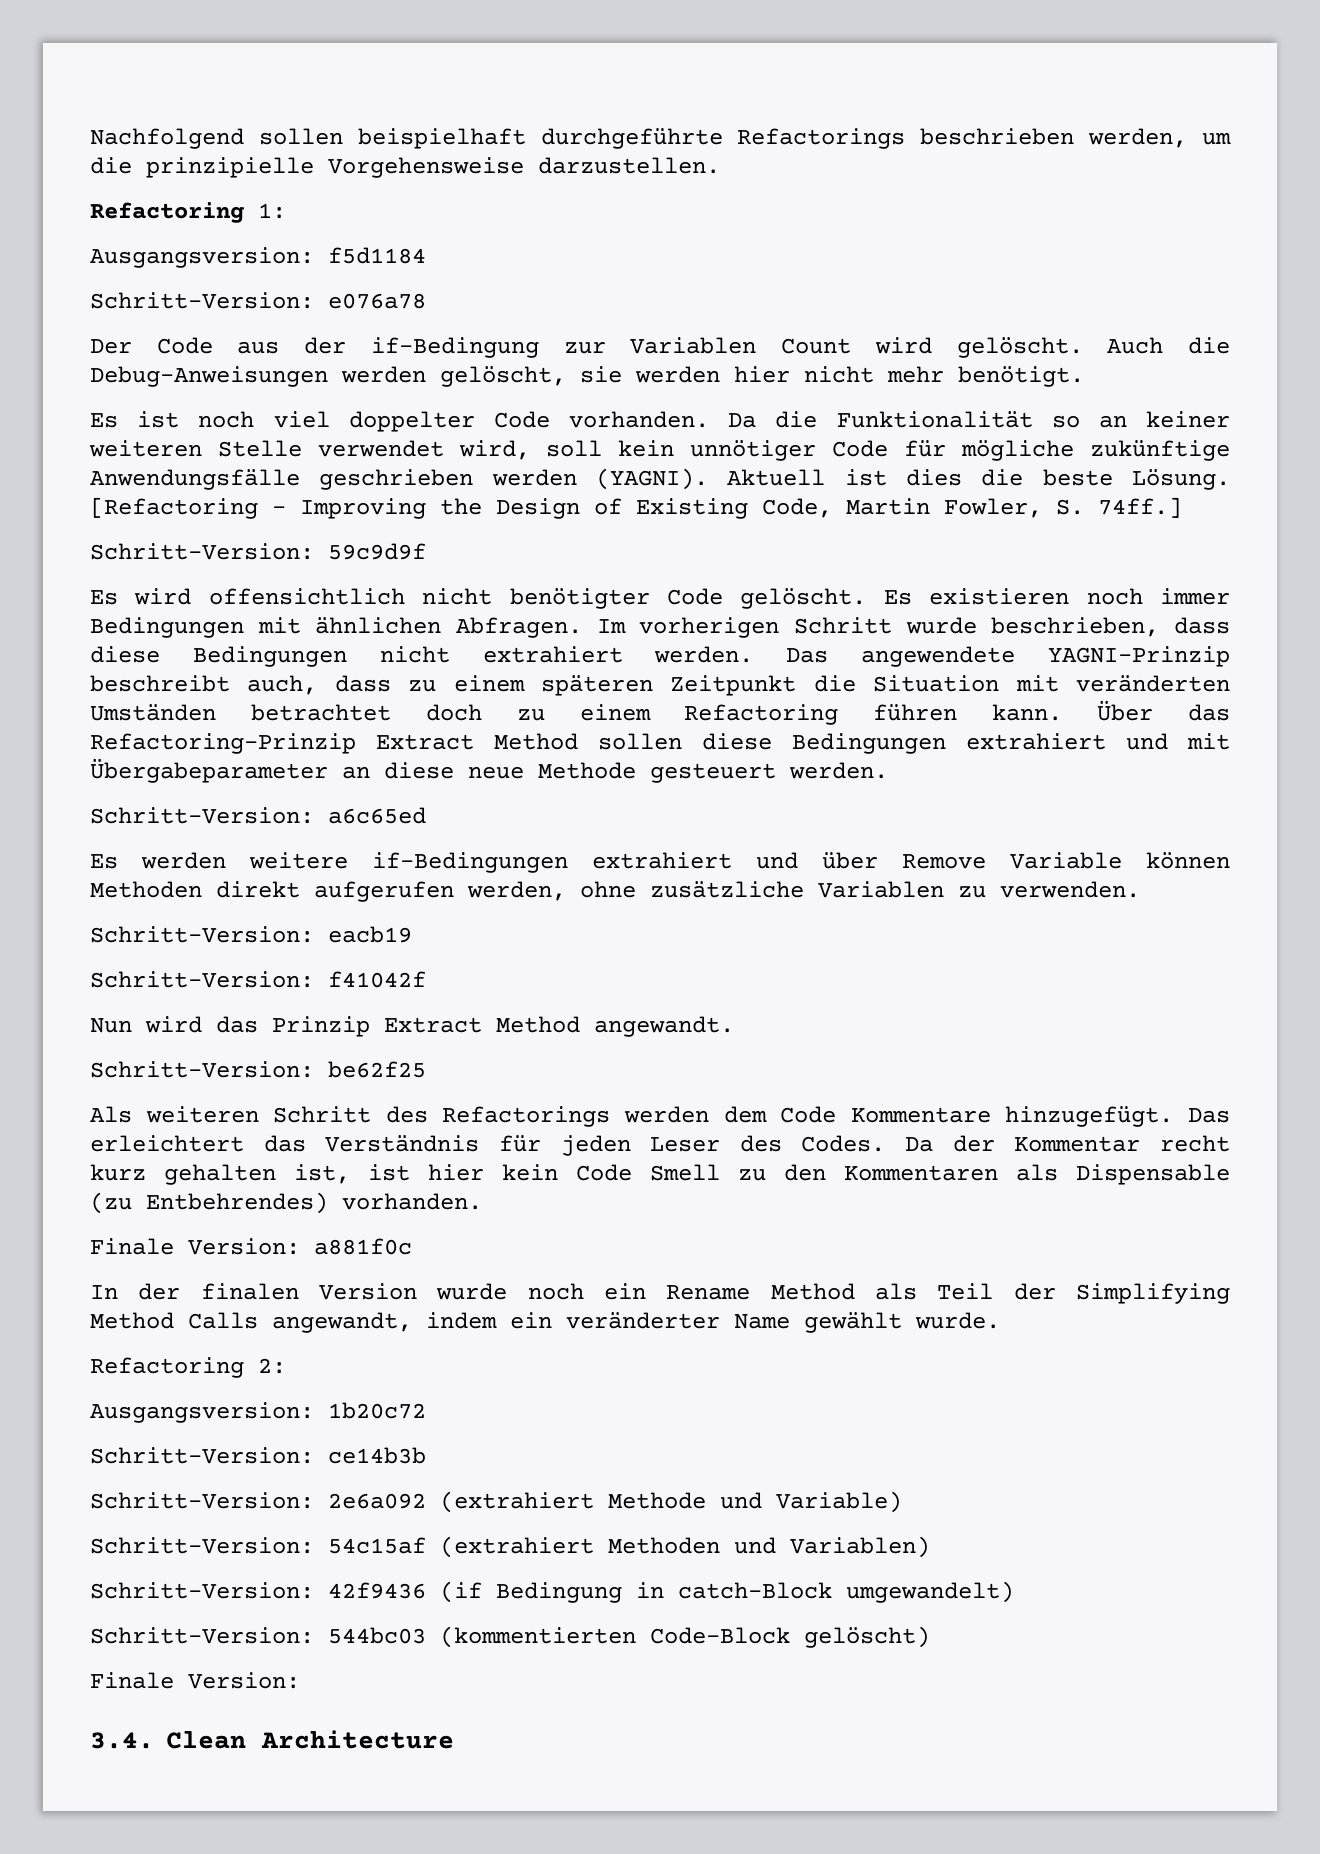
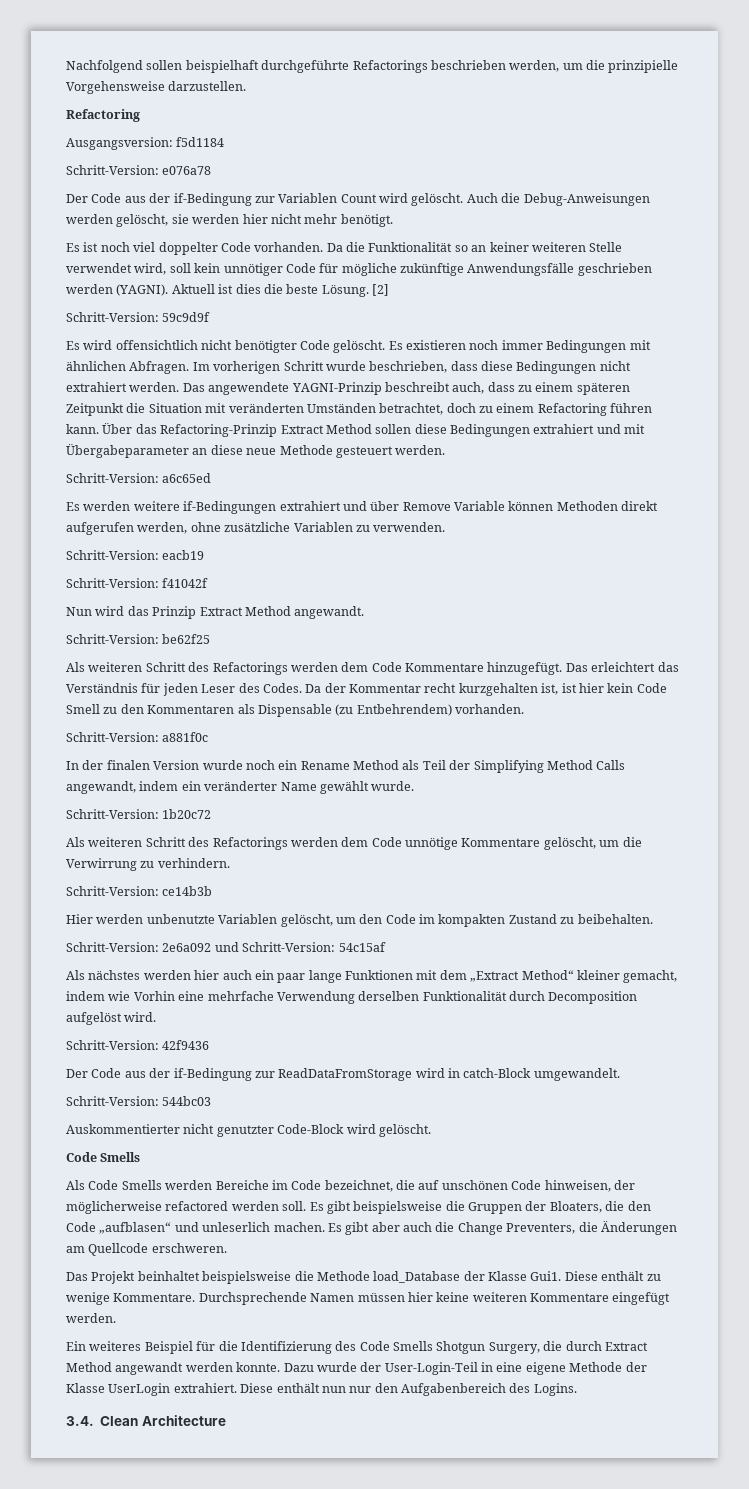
[258,203,286,219] 1: -> (140, 115) none
[90,497,1182,519] [Refactoring – Improving the Design of Existing Code, Martin Fowler, S. 74ff.] -> [372,284,389,296] [2]
[250,704,391,721] betrachtet -> [379,403,444,415] betrachtet,
[90,1164,276,1185] kurz gehalten -> [458,683,538,696] kurzgehalten
[146,1192,328,1214] Entbehrendes) -> [356,704,452,716] Entbehrendem)
[90,1238,300,1255] Finale Version: -> [66,732,159,742] Schritt-Version:
[90,1357,286,1378] [90,1402,426,1423] [90,1447,426,1464] [90,1491,902,1513] [90,1536,930,1558] [90,1581,622,1603] Refactoring 2: // Ausgangsversion: 1b20c72 // Schritt-Version: ce14b3b // Schritt-Version: 2e6a092 (extrahiert Methode und Variable) // Schritt-Version: 54c15af (extrahiert Methoden und Variablen) // Schritt-Version: 42f9436 (if Bedingung -> [66,809,212,819] [66,837,642,850] [66,858,230,871] [66,886,213,896] [66,914,653,927] [66,942,386,952] [66,970,678,983] [66,991,638,1004] [66,1012,157,1025] [66,1040,210,1050] [66,1068,445,1081] Schritt-Version: 1b20c72 // Als weiteren Schritt des Refactorings werden dem Code unnötige Kommentare gelöscht, um die Verwirrung zu verhindern. // Schritt-Version: ce14b3b // Hier werden unbenutzte Variablen gelöscht, um den Code im kompakten Zustand zu beibehalten. // Schritt-Version: 2e6a092 und Schritt-Version: 54c15af // Als nächstes werden hier auch ein paar lange Funktionen mit dem „Extract Method“ kleiner gemacht, indem wie Vorhin eine mehrfache Verwendung derselben Funktionalität durch Decomposition aufgelöst wird. // Schritt-Version: 42f9436 // Der Code aus der if-Bedingung zur ReadDataFromStorage wird
[846,1581,1014,1603] umgewandelt) -> [533,1068,620,1081] umgewandelt.
[440,1626,930,1648] [90,1672,300,1689] (kommentierten Code-Block gelöscht) // Finale Version: -> [66,1124,431,1137] [66,1152,141,1162] [66,1180,635,1192] [66,1201,651,1214] [66,1221,677,1235] [66,1243,227,1256] [66,1271,661,1284] [66,1292,671,1305] [66,1313,116,1323] [66,1341,648,1354] [66,1362,647,1375] [66,1383,577,1396] // Auskommentierter nicht genutzter Code-Block wird gelöscht. // Code Smells // Als Code Smells werden Bereiche im Code bezeichnet, die auf unschönen Code hinweisen, der möglicherweise refactored werden soll. Es gibt beispielsweise die Gruppen der Bloaters, die den Code „aufblasen“ und unleserlich machen. Es gibt aber auch die Change Preventers, die Änderungen am Quellcode erschweren. // Das Projekt beinhaltet beispielsweise die Methode load_Database der Klasse Gui1. Diese enthält zu wenige Kommentare. Durchsprechende Namen müssen hier keine weiteren Kommentare eingefügt werden. // Ein weiteres Beispiel für die Identifizierung des Code Smells Shotgun Surgery, die durch Extract Method angewandt werden konnte. Dazu wurde der User-Login-Teil in eine eigene Methode der Klasse UserLogin extrahiert. Diese enthält nun nur den Aufgabenbereich des Logins.

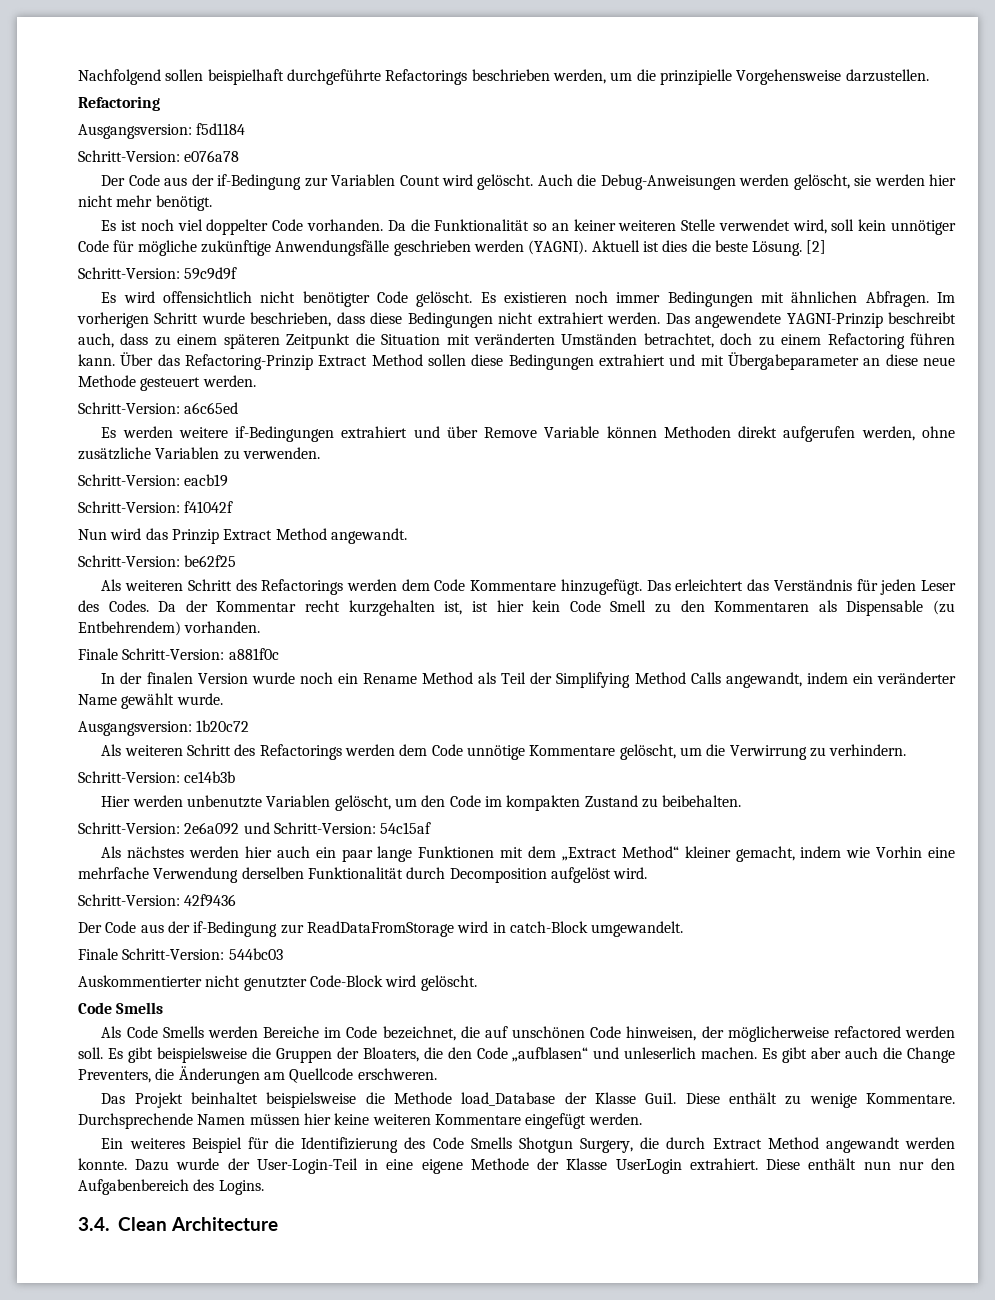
(524, 709) none -> [78,648,118,660] Finale
[66,809,159,819] Schritt-Version: -> [78,721,192,736] Ausgangsversion:
(620, 1074) none -> [78,948,118,960] Finale

